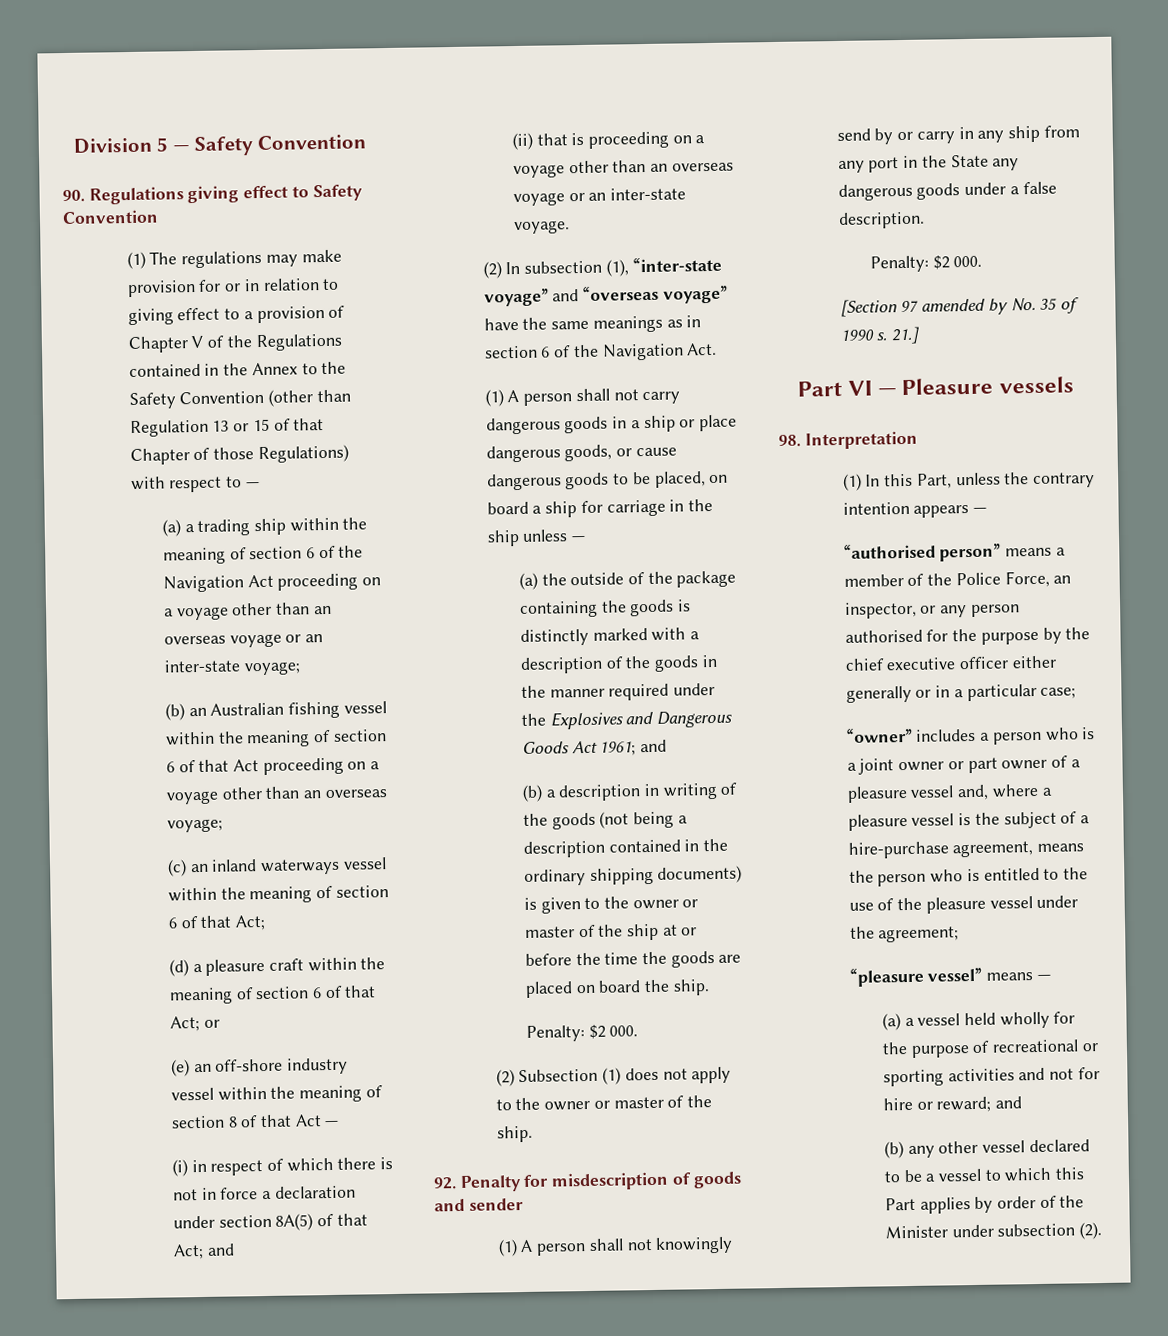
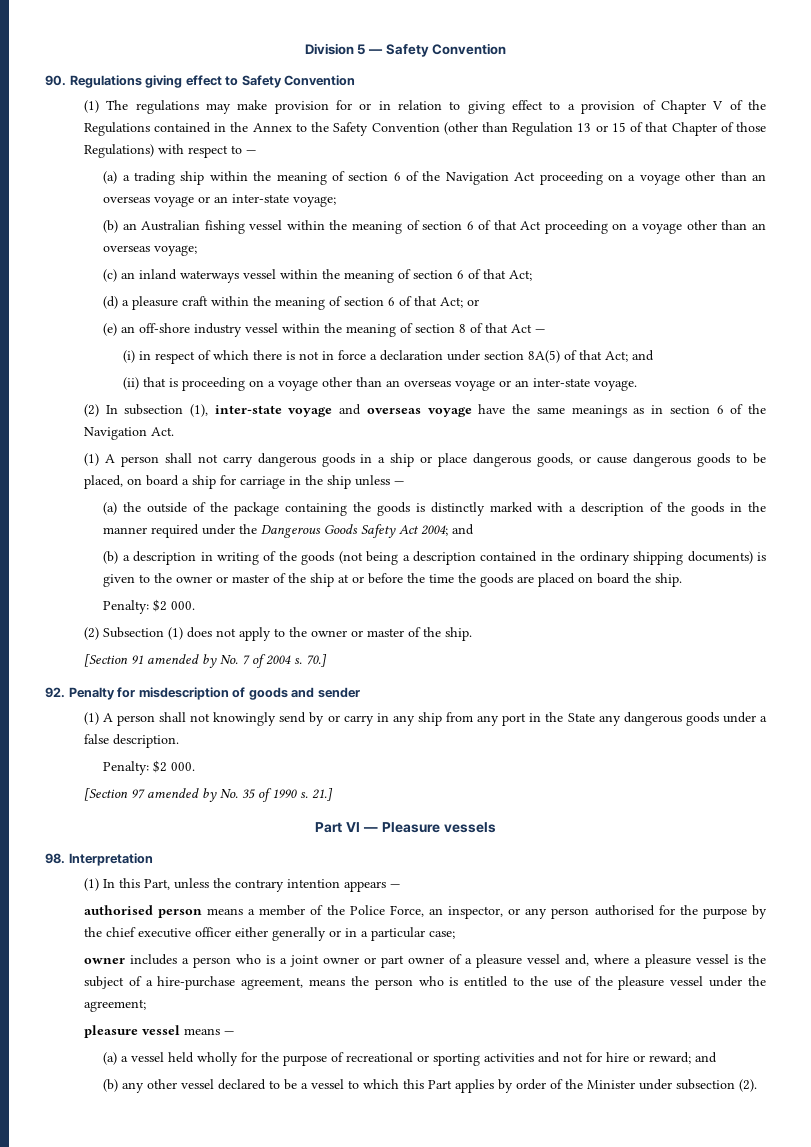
[632,256,722,273] [483,285,728,307] “inter-state voyage” and “overseas voyage” -> [214,404,472,417] inter-state voyage and overseas voyage
[549,710,732,730] [521,740,637,756] Explosives and Dangerous Goods Act 1961; -> [261,524,449,538] Dangerous Goods Safety Act 2004;
(533, 1134) none -> [83,654,327,668] // [Section 91 amended by No. 7 of 2004 s. 70.]
[843,543,1002,562] “authorised person” -> [83,905,202,918] authorised person
[845,727,913,743] “owner” -> [83,958,125,964] owner
[849,967,983,987] “pleasure vessel” -> [83,1025,180,1038] pleasure vessel

